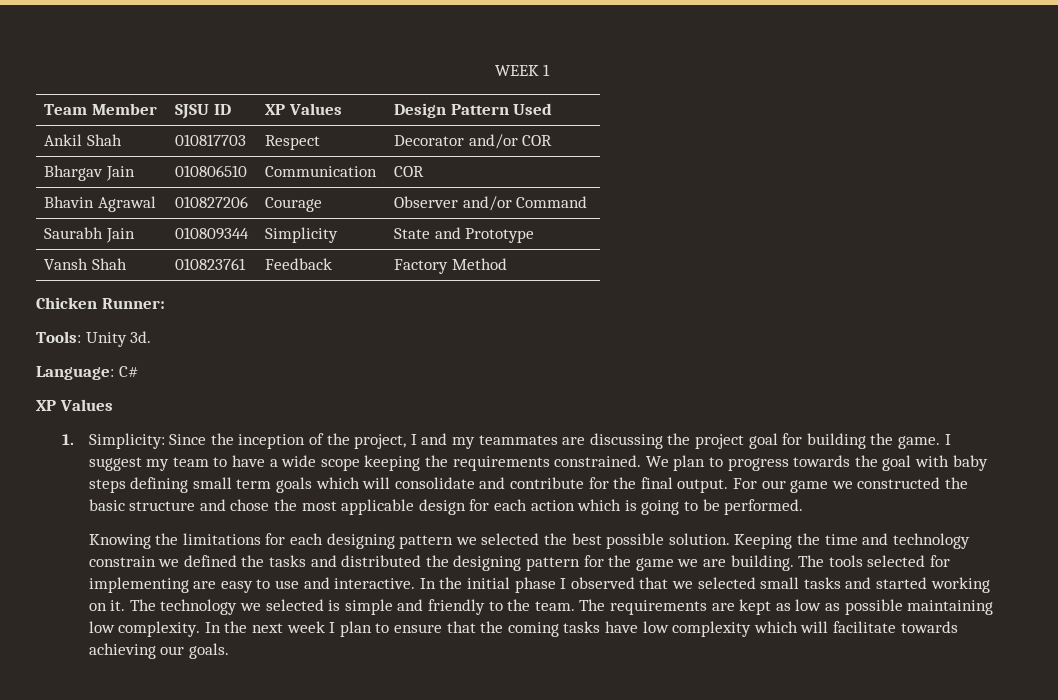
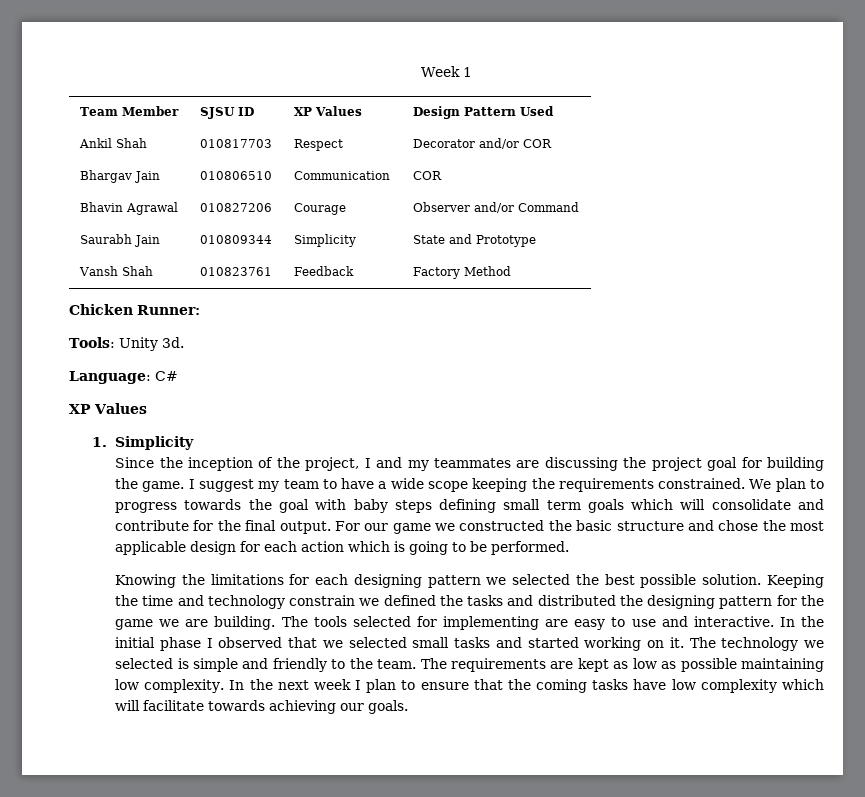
[494,65,539,76] WEEK -> [421,66,461,77] Week
[88,433,165,449] Simplicity: -> [115,436,195,450] Simplicity //

